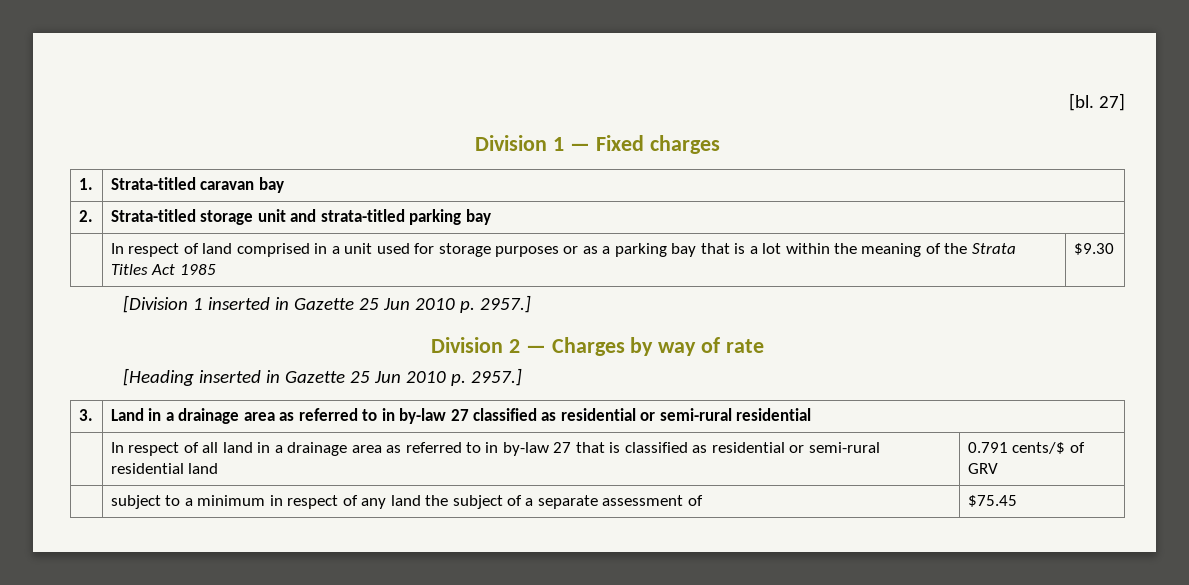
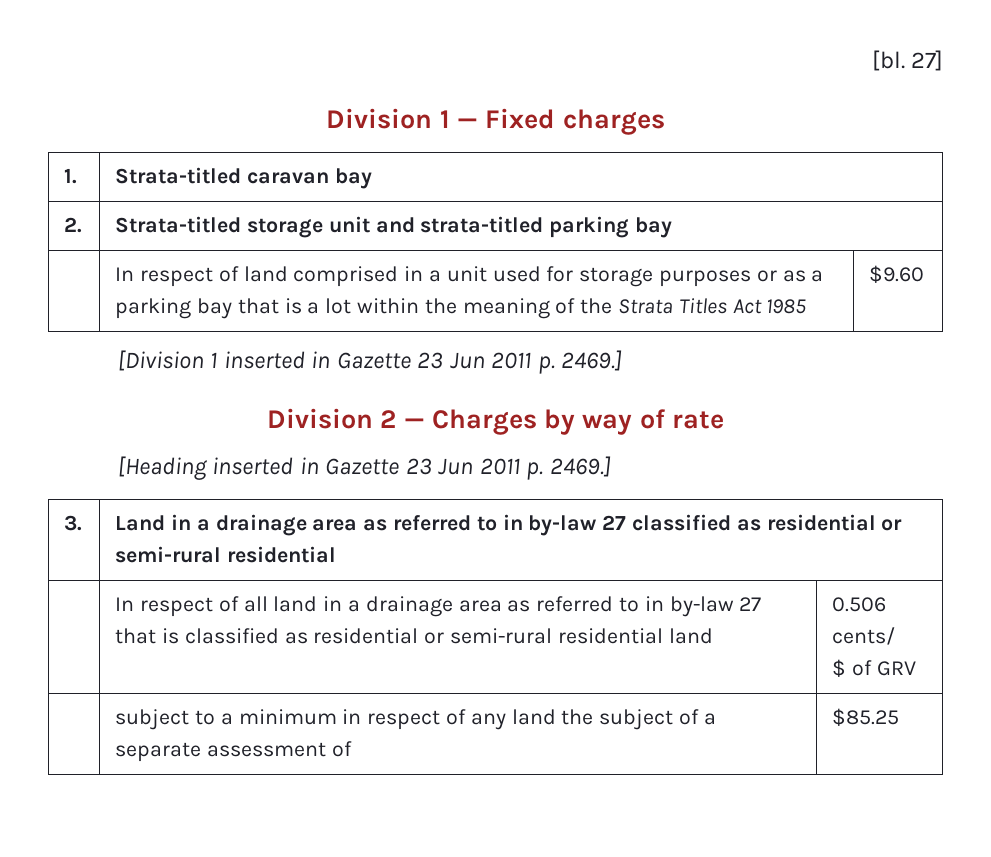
[1073,243,1114,255] $9.30 -> [869,265,925,283] $9.60
[358,295,531,313] 25 Jun 2010 p. 2957.] -> [417,350,623,374] 23 Jun 2011 p. 2469.]
[349,368,522,386] 25 Jun 2010 p. 2957.] -> [405,456,611,480] 23 Jun 2011 p. 2469.]
[967,442,1066,454] 0.791 cents/$ -> [832,597,887,612] [832,627,896,645] [832,659,847,677] 0.506 cents/ // $
[967,495,1017,507] $75.45 -> [832,708,900,726] $85.25

